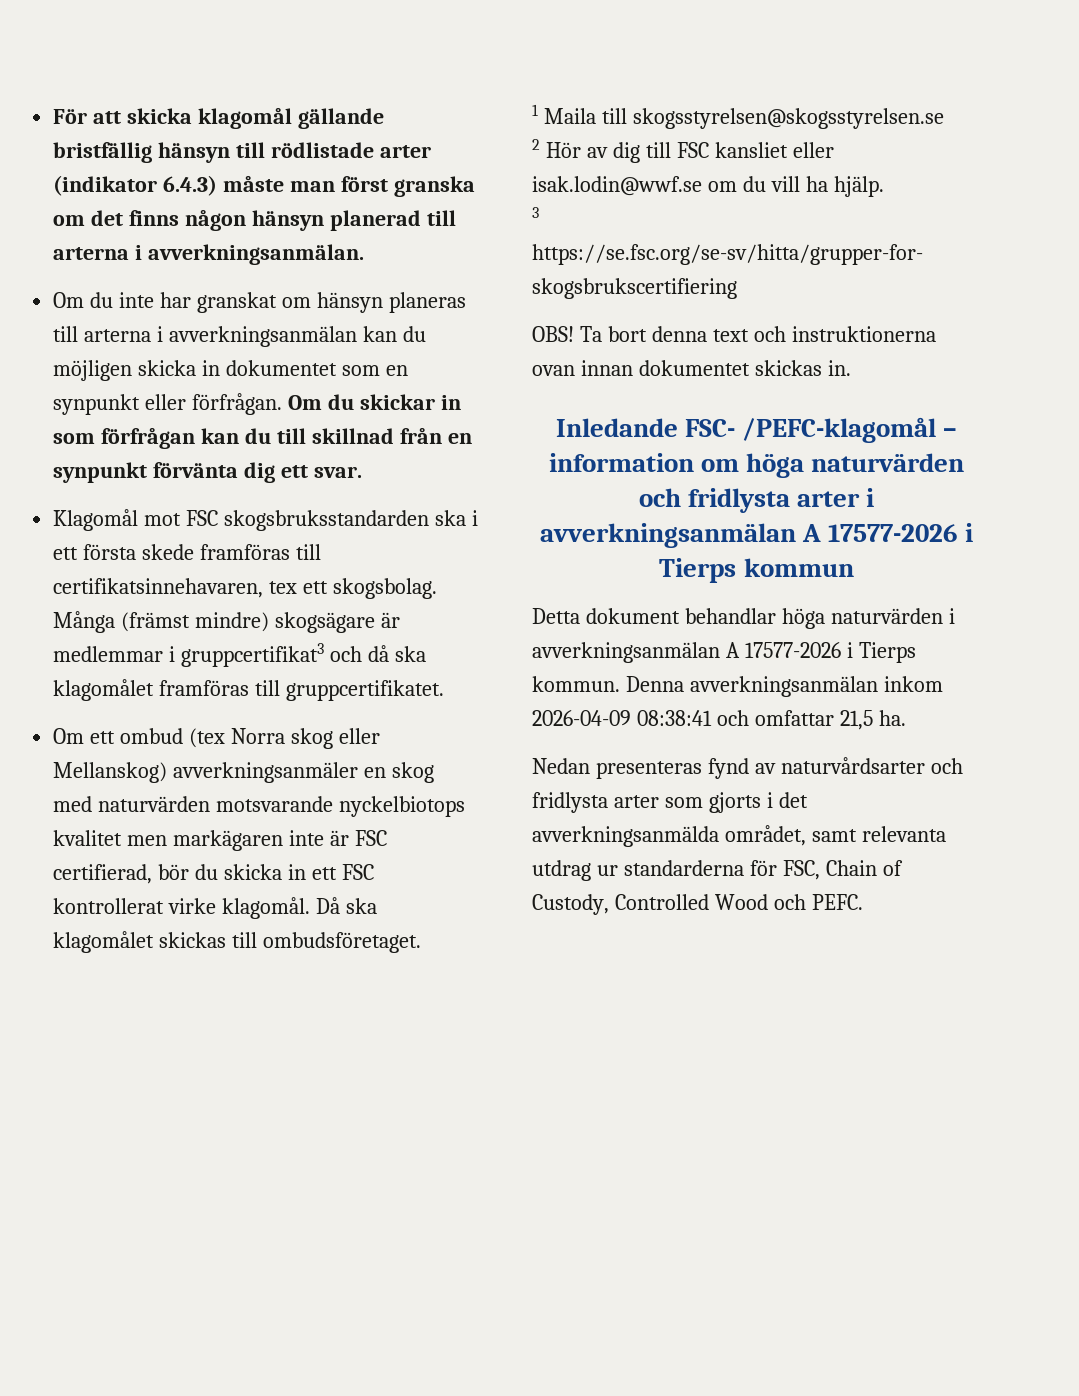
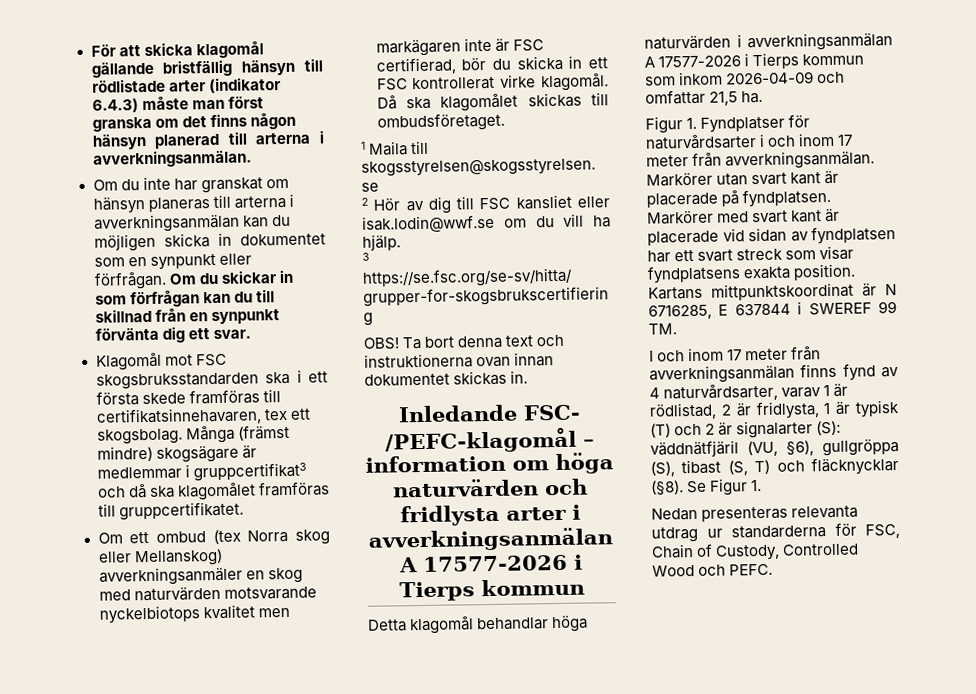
[585,608,680,624] dokument -> [409,616,475,635] klagomål
[532,676,878,697] kommun. Denna avverkningsanmälan -> [802,53,865,66] [645,76,676,86] kommun som
[636,710,712,726] 08:38:41 -> (815, 78) none
[532,757,963,779] [532,792,808,813] [532,825,857,847] Nedan presenteras fynd av naturvårdsarter och fridlysta arter som gjorts i det avverkningsanmälda området, samt -> [645,114,811,134] [645,132,854,150] [646,150,876,170] [646,170,840,187] [646,188,832,208] [647,208,841,225] [647,226,896,246] [647,245,855,263] [647,263,857,284] [648,282,897,301] [648,301,897,320] [648,323,677,335] [649,346,822,362] [649,363,899,384] [649,383,849,402] [649,399,900,420] [650,420,842,439] [650,438,899,458] [650,456,899,477] [650,478,763,496] [651,506,789,522] Figur 1. Fyndplatser för naturvårdsarter i och inom 17 meter från avverkningsanmälan. Markörer utan svart kant är placerade på fyndplatsen. Markörer med svart kant är placerade vid sidan av fyndplatsen har ett svart streck som visar fyndplatsens exakta position. Kartans mittpunktskoordinat är N 6716285, E 637844 i SWEREF 99 TM. // I och inom 17 meter från avverkningsanmälan finns fynd av 4 naturvårdsarter, varav 1 är rödlistad, 2 är fridlysta, 1 är typisk (T) och 2 är signalarter (S): väddnätfjäril (VU, §6), gullgröppa (S), tibast (S, T) och fläcknycklar (§8). Se Figur 1. // Nedan presenteras

